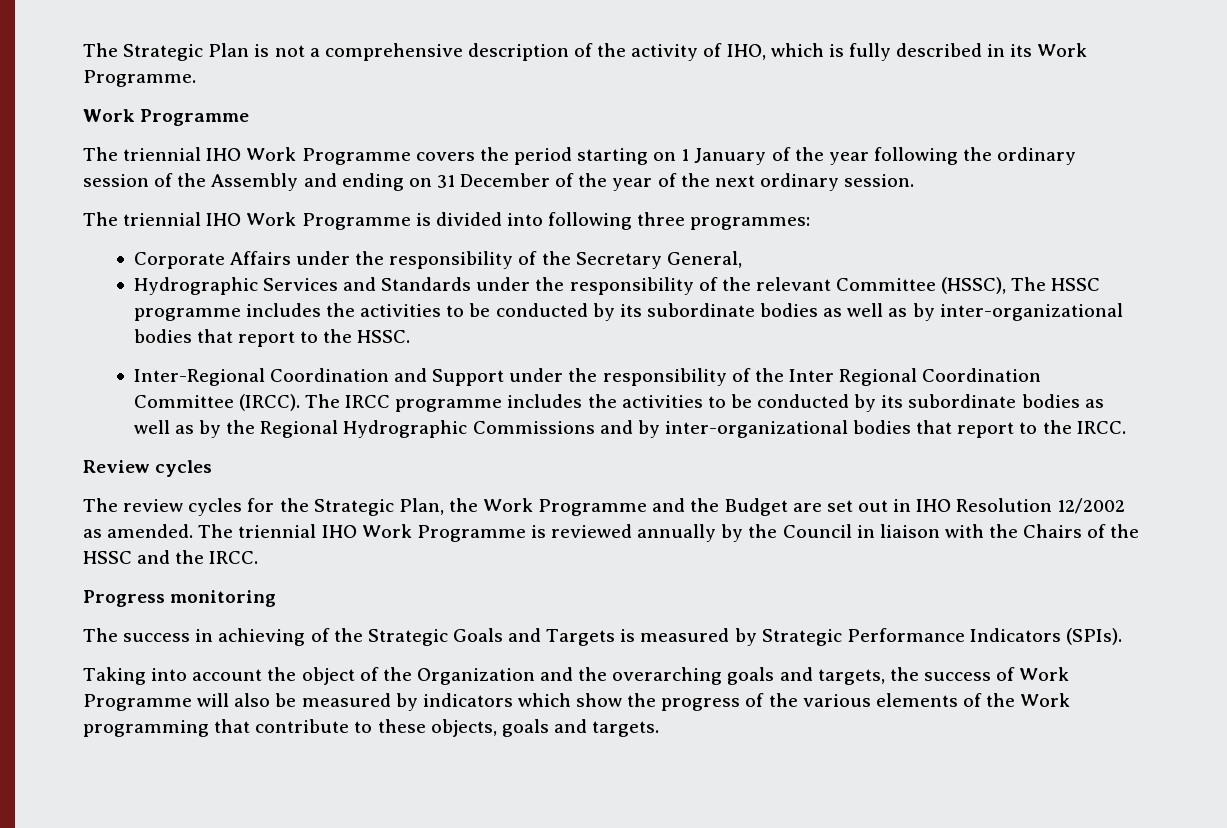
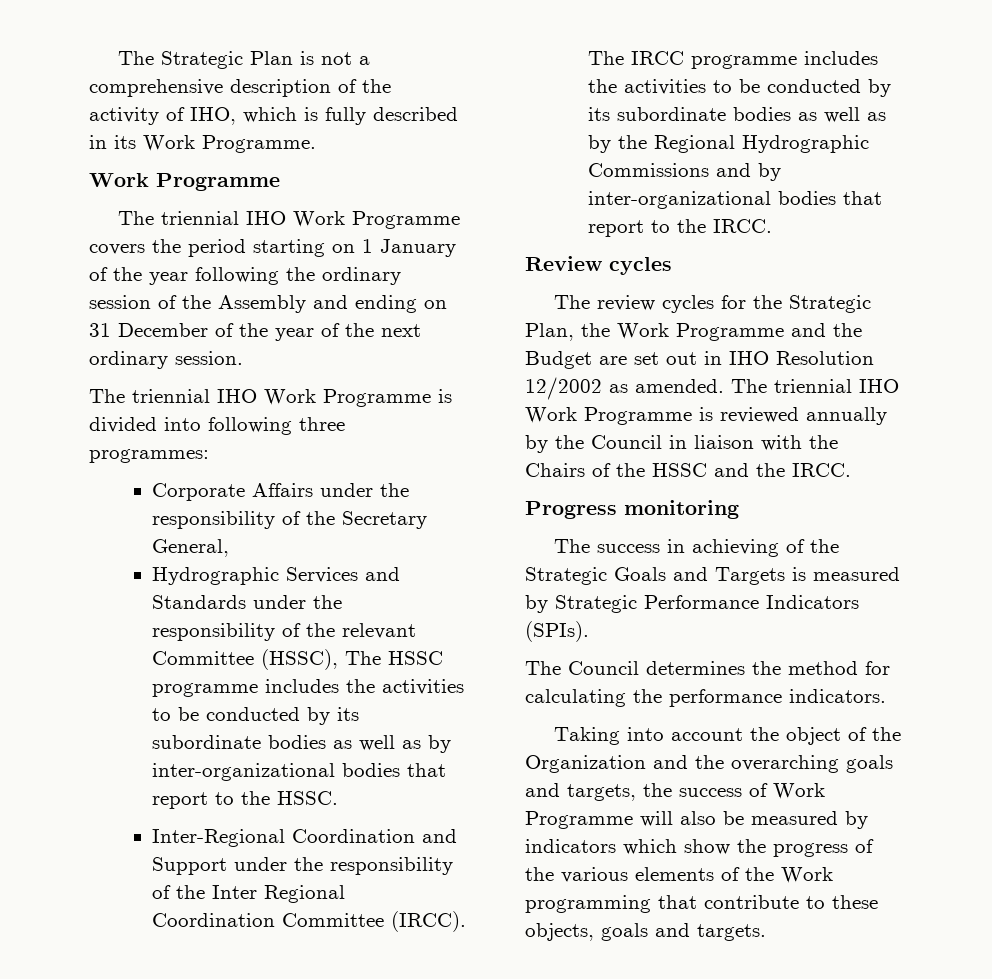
(1123, 636) none -> [525,661,890,675] [525,689,886,707] // The Council determines the method for calculating the performance indicators.

